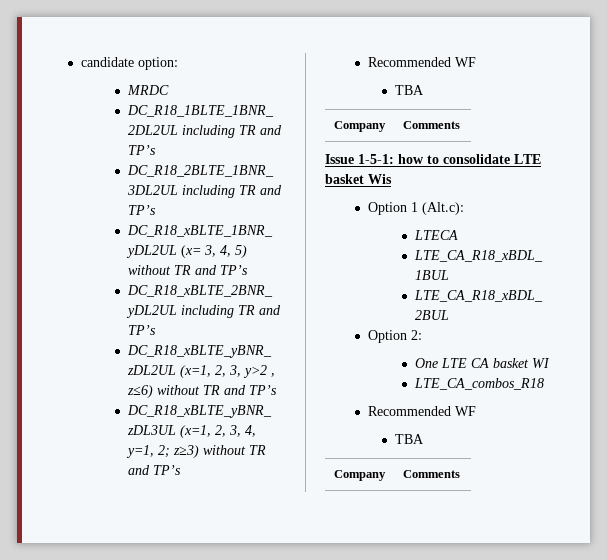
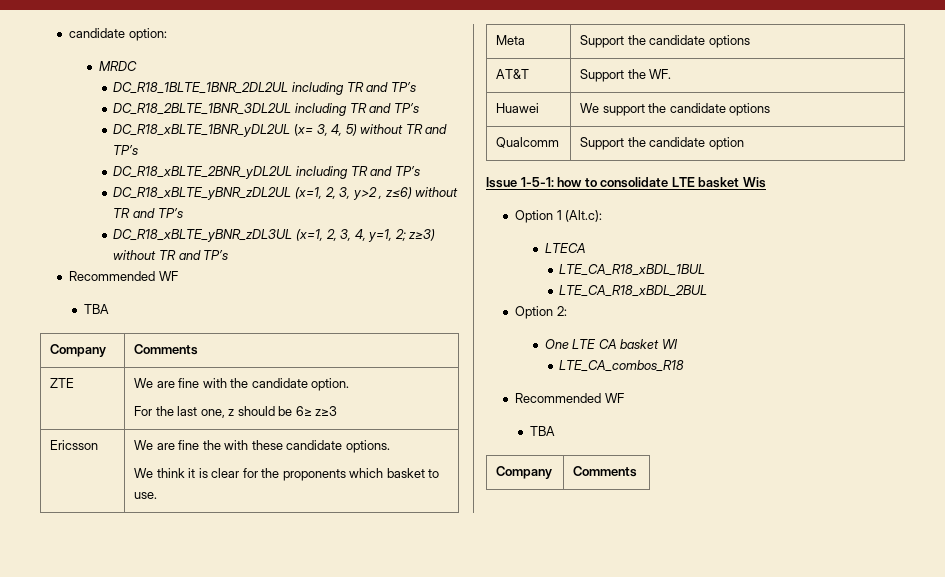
(460, 125) none -> [50,378,75,388] [134,378,350,391] [134,406,338,418] [50,440,99,450] [134,440,390,453] [134,468,440,481] [134,492,158,499] [496,35,526,45] [580,35,750,48] [496,69,530,79] [580,69,672,82] [496,103,540,113] [580,103,771,116] [496,137,560,148] [580,137,744,150] // ZTE | We are fine with the candidate option. // For the last one, z should be 6≥ z≥3 // Ericsson | We are fine the with these candidate options. // We think it is clear for the proponents which basket to use. // Meta | Support the candidate options // AT&T | Support the WF. // Huawei | We support the candidate options // Qualcomm | Support the candidate option

